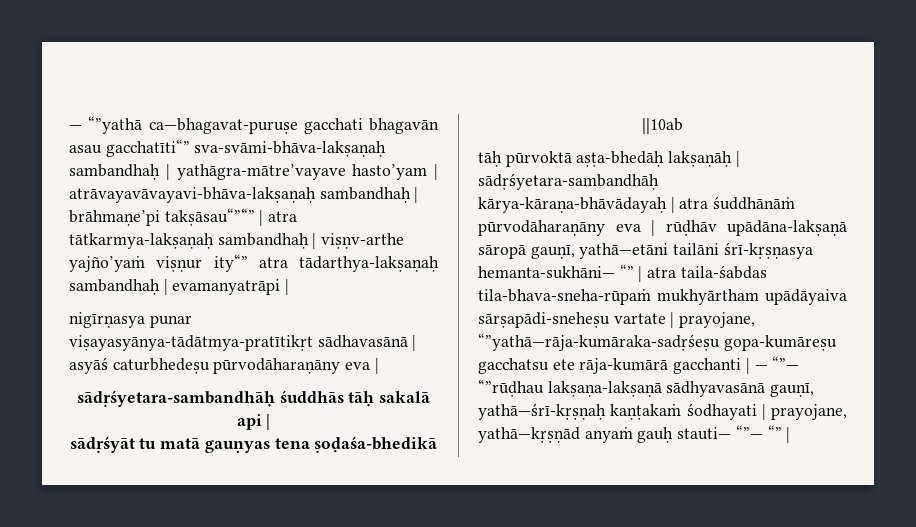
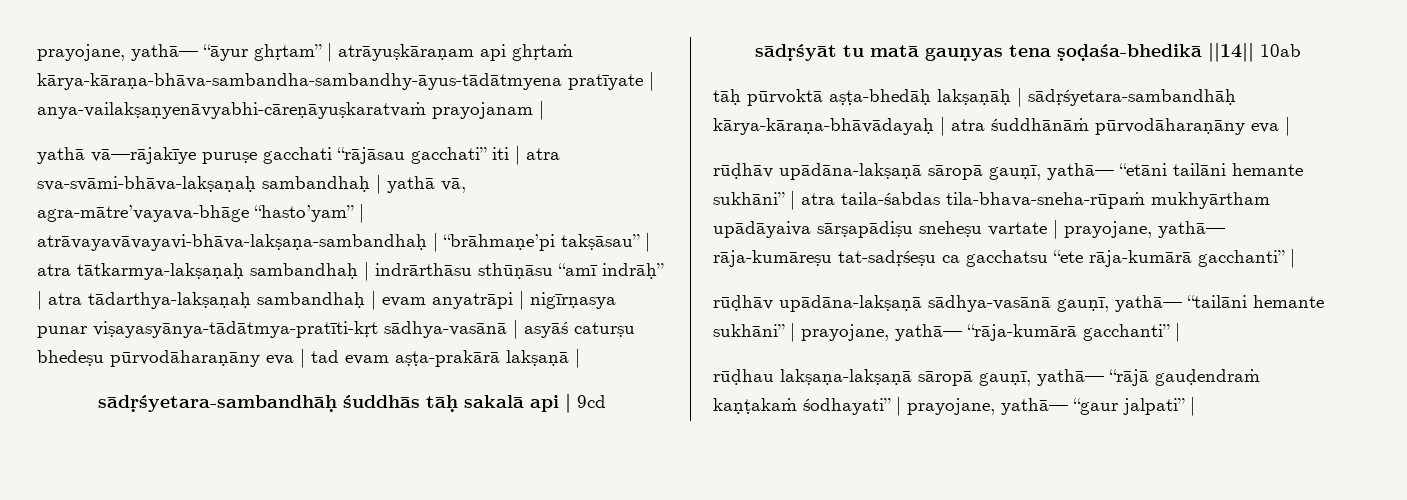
[69,116,439,134] [69,139,387,157] [69,164,438,180] [69,187,419,203] [69,208,255,226] — “”yathā ca—bhagavat-puruṣe gacchati bhagavān asau gacchatīti“” sva-svāmi-bhāva-lakṣaṇaḥ sambandhaḥ | yathāgra-mātre’vayave hasto’yam | atrāvayavāvayavi-bhāva-lakṣaṇaḥ sambandhaḥ | brāhmaṇe’pi takṣāsau“”“” -> [37,42,573,62] [37,71,654,91] [37,100,544,120] [37,145,560,165] [37,174,466,194] [37,203,364,223] [37,232,640,252] prayojane, yathā— “āyur ghṛtam” | atrāyuṣkāraṇam api ghṛtaṁ kārya-kāraṇa-bhāva-sambandha-sambandhy-āyus-tādātmyena pratīyate | anya-vailakṣaṇyenāvyabhi-cāreṇāyuṣkaratvaṁ prayojanam | // yathā vā—rājakīye puruṣe gacchati “rājāsau gacchati” iti | atra sva-svāmi-bhāva-lakṣaṇaḥ sambandhaḥ | yathā vā, agra-mātre’vayava-bhāge “hasto’yam” | atrāvayavāvayavi-bhāva-lakṣaṇa-sambandhaḥ | “brāhmaṇe’pi takṣāsau”
[321,233,405,249] [69,254,248,272] viṣṇv-arthe yajño’yaṁ viṣṇur ity“” -> [375,263,664,279] [37,290,42,310] indrārthāsu sthūṇāsu “amī indrāḥ” |
[172,279,290,295] evamanyatrāpi | // -> [382,290,524,310] evam anyatrāpi |
[69,335,417,351] [69,357,371,374] viṣayasyānya-tādātmya-pratītikṛt sādhavasānā | asyāś caturbhedeṣu pūrvodāharaṇāny eva -> [93,319,635,339] [37,348,569,368] viṣayasyānya-tādātmya-pratīti-kṛt sādhya-vasānā | asyāś caturṣu bhedeṣu pūrvodāharaṇāny eva | tad evam aṣṭa-prakārā lakṣaṇā
(271, 422) none -> [577,395,606,408] 9cd
[642,118,683,134] ||10ab -> [1208,42,1301,62] ||14|| 10ab
(655, 228) none -> (1290, 126) //
[579,242,813,259] [478,264,634,279] yathā—etāni tailāni śrī-kṛṣṇasya hemanta-sukhāni— “” -> [1047,163,1303,180] [713,192,785,205] yathā— “etāni tailāni hemante sukhāni”
[478,312,610,328] sārṣapādi-sneheṣu -> [817,221,982,238] sārṣapādiṣu sneheṣu
[478,333,837,351] [478,356,800,374] [478,379,815,397] [478,403,847,420] [478,425,782,443] “”yathā—rāja-kumāraka-sadṛśeṣu gopa-kumāreṣu gacchatsu ete rāja-kumārā gacchanti | — “”— “”rūḍhau lakṣaṇa-lakṣaṇā sādhyavasānā gauṇī, yathā—śrī-kṛṣṇaḥ kaṇṭakaṁ śodhayati | prayojane, yathā—kṛṣṇād anyaṁ gauḥ stauti— “”— “” -> [1158,221,1225,238] [713,248,1295,268] [713,295,1324,312] [713,322,1180,342] [713,369,1260,386] [713,396,1185,416] yathā— rāja-kumāreṣu tat-sadṛśeṣu ca gacchatsu “ete rāja-kumārā gacchanti” | // rūḍhāv upādāna-lakṣaṇā sādhya-vasānā gauṇī, yathā— “tailāni hemante sukhāni” | prayojane, yathā— “rāja-kumārā gacchanti” | // rūḍhau lakṣaṇa-lakṣaṇā sāropā gauṇī, yathā— “rājā gauḍendraṁ kaṇṭakaṁ śodhayati” | prayojane, yathā— “gaur jalpati”

